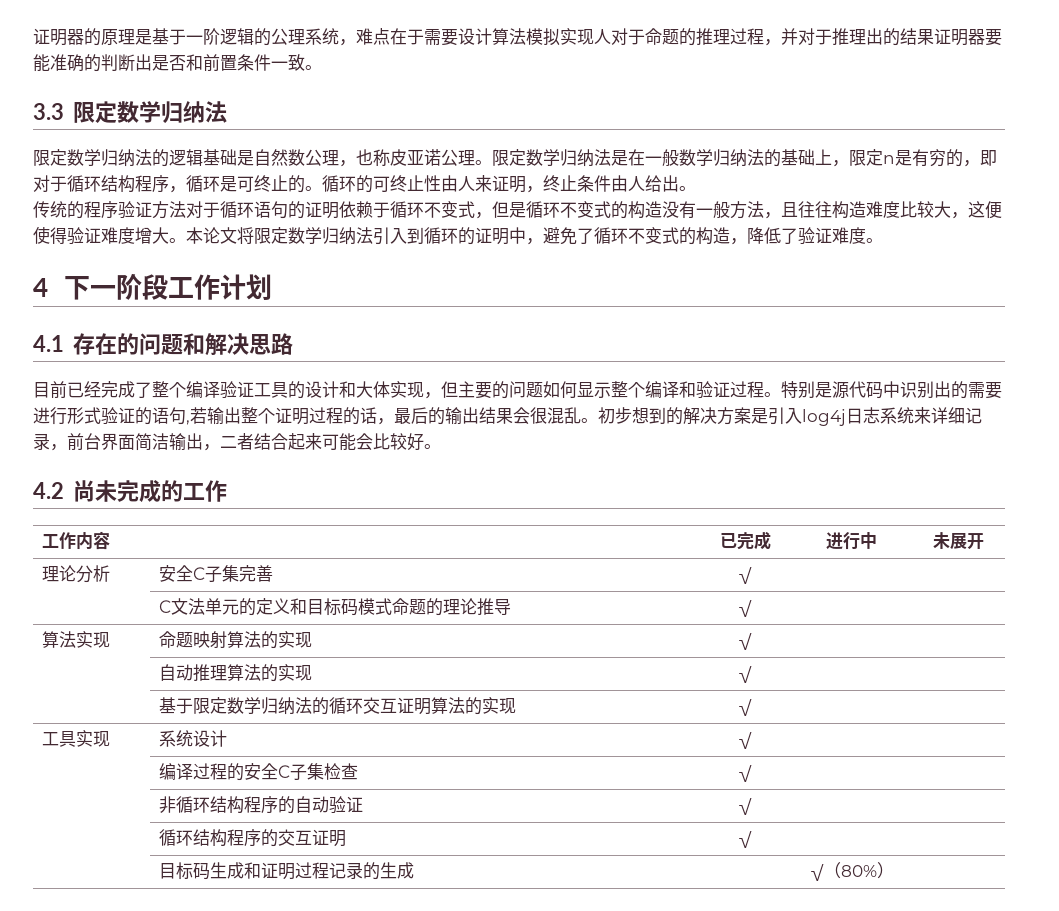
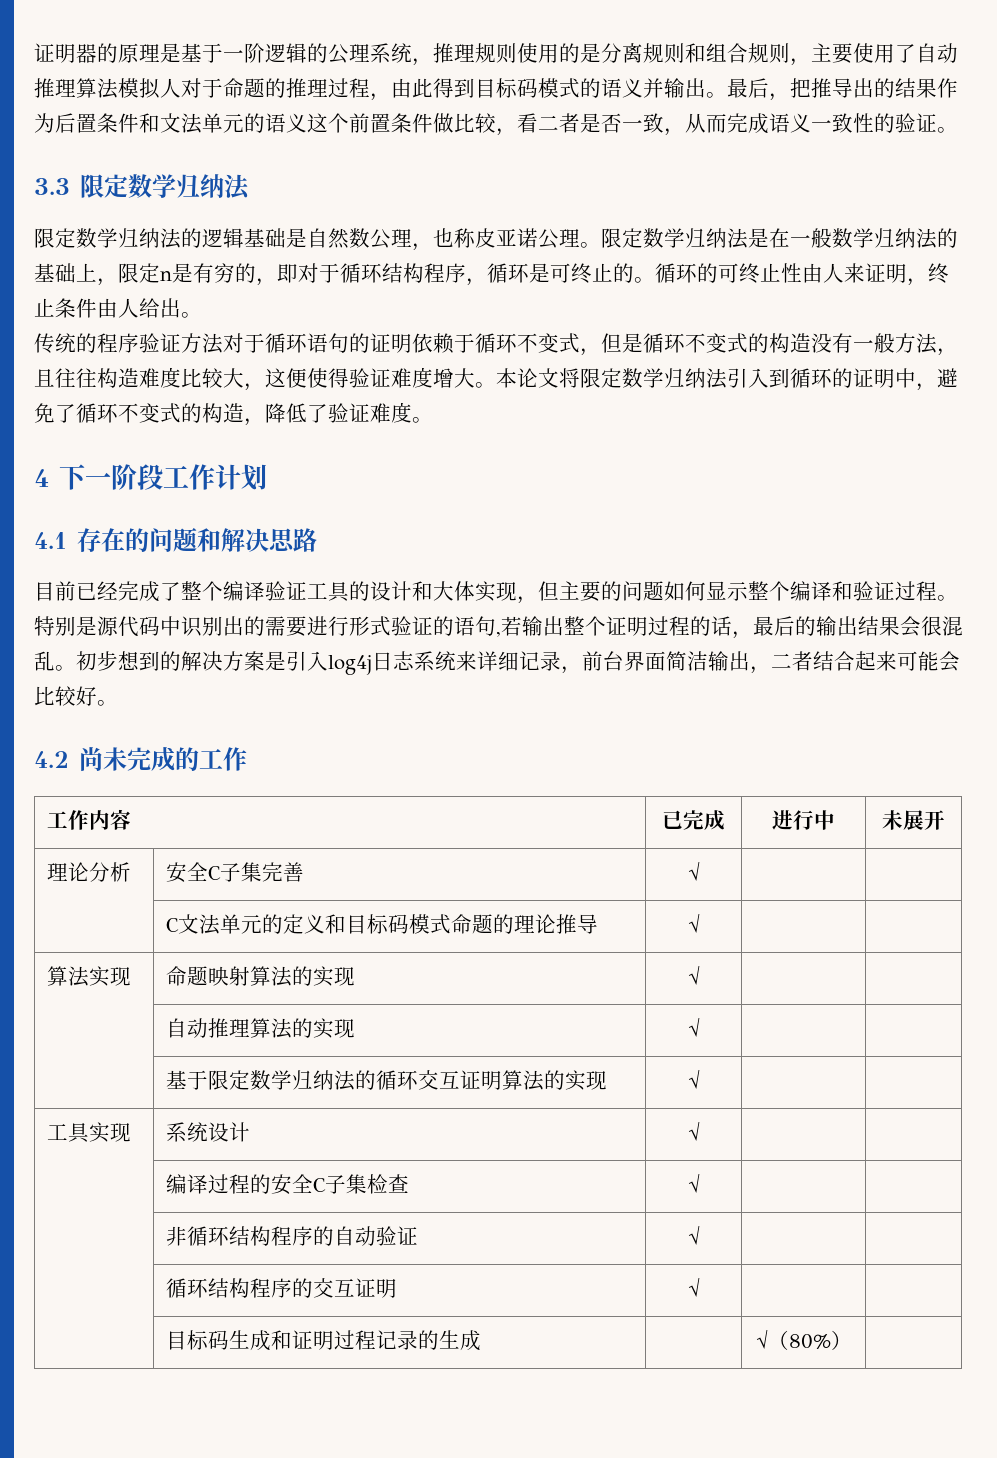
[356,28,492,46] 难点在于需要设计 -> [433,43,958,66] [34,78,76,98] 推理规则使用的是分离规则和组合规则，主要使用了自动推理
[560,28,594,45] 实现 -> (160, 88) none
[781,28,1002,46] [33,54,305,72] 并对于推理出的结果证明器要能准确的判断出是否和前置条件一致 -> [391,78,958,101] [34,113,937,136] 由此得到目标码模式的语义并输出。最后，把推导出的结果作为后置条件和文法单元的语义这个前置条件做比较，看二者是否一致，从而完成语义一致性的验证

